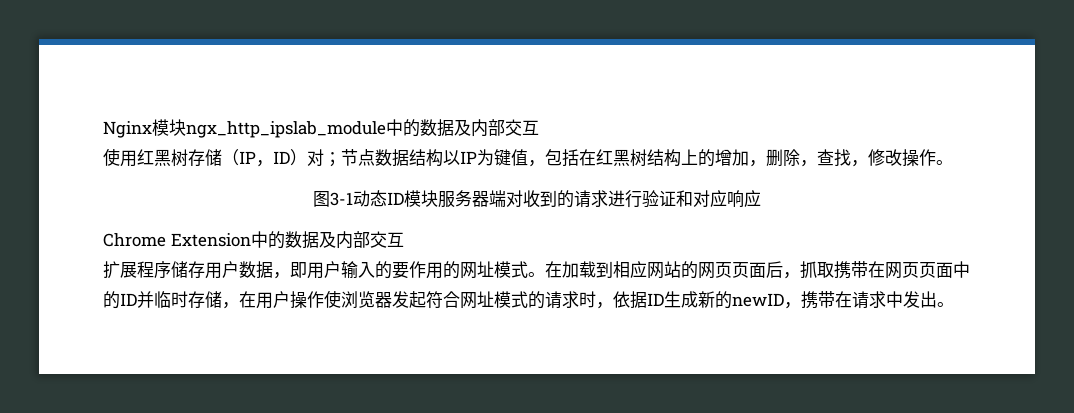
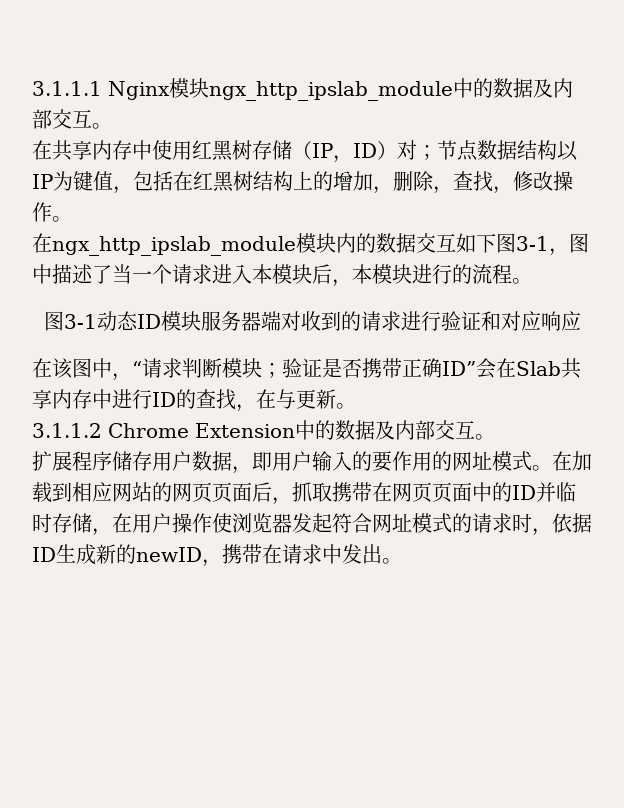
(103, 129) none -> [32,81,102,96] 3.1.1.1
(539, 127) // -> [92,123,112,129] [32,140,152,161] 。 // 在共享内存中
(953, 162) none -> [32,233,589,256] [32,264,532,287] // 在ngx_http_ipslab_module模块内的数据交互如下图3-1，图中描述了当一个请求进入本模块后，本模块进行的流程。
(761, 198) none -> [32,358,581,381] [32,389,356,412] [32,423,102,438] 在该图中，“请求判断模块；验证是否携带正确ID”会在Slab共享内存中进行ID的查找，在与更新。 // 3.1.1.2
(404, 239) none -> [475,434,495,440] 。

